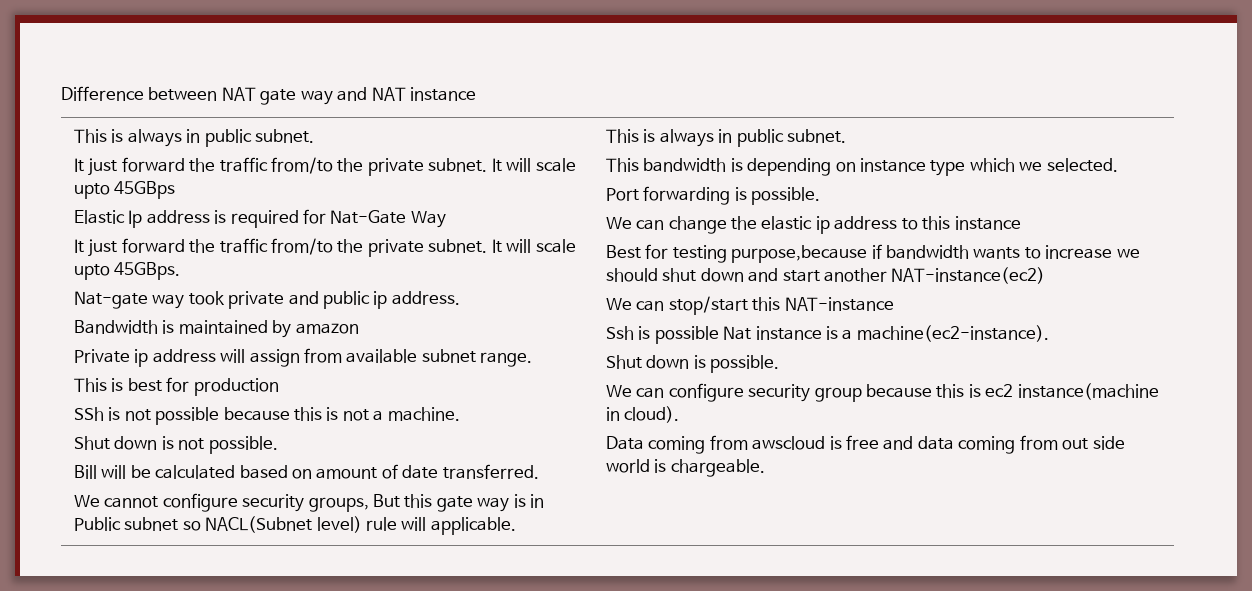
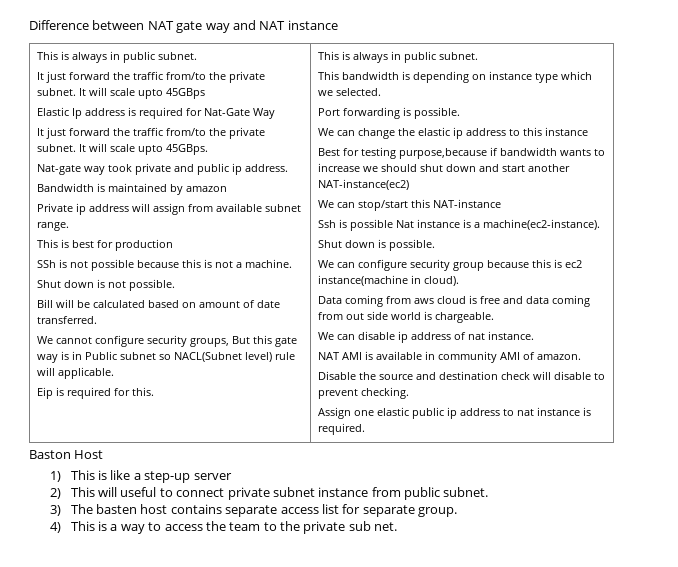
(516, 526) none -> [37,387,155,399] // Eip is required for this.
[752,436,826,450] awscloud -> [414,296,467,304] aws cloud
(765, 468) none -> [318,331,535,343] [318,351,582,363] [318,371,606,380] [318,387,410,399] [318,407,592,419] [318,423,366,435] [29,450,104,459] [49,470,232,483] [49,487,489,500] [49,504,458,517] [49,521,398,534] // We can disable ip address of nat instance. // NAT AMI is available in community AMI of amazon. // Disable the source and destination check will disable to prevent checking. // Assign one elastic public ip address to nat instance is required. // Baston Host // 1) This is like a step-up server // 2) This will useful to connect private subnet instance from public subnet. // 3) The basten host contains separate access list for separate group. // 4) This is a way to access the team to the private sub net.

